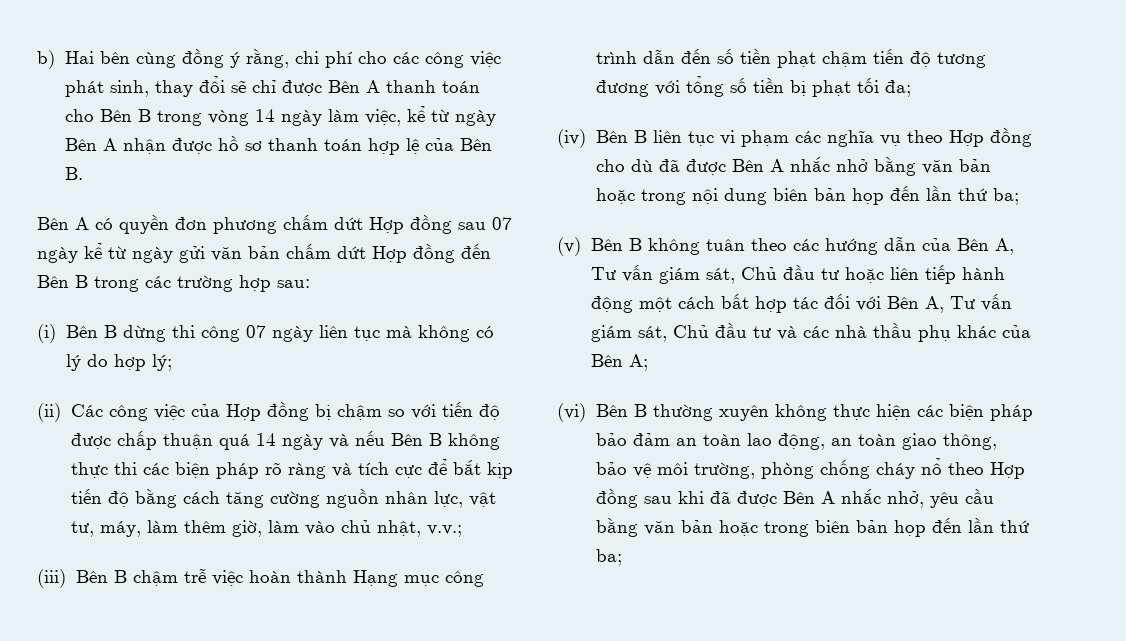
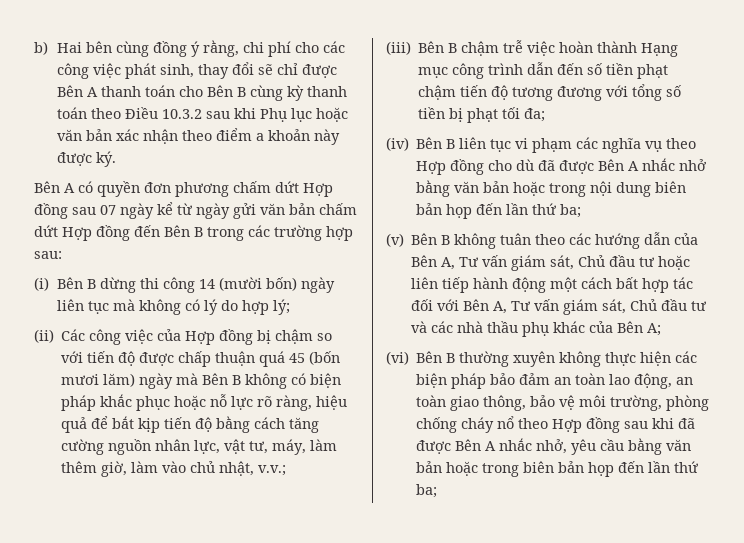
[156,106,496,126] [64,135,492,155] [64,167,83,180] trong vòng 14 ngày làm việc, kể từ ngày Bên A nhận được hồ sơ thanh toán hợp lệ của Bên B. -> [250,85,348,101] [57,107,349,122] [57,128,341,145] [57,151,117,167] cùng kỳ thanh toán theo Điều 10.3.2 sau khi Phụ lục hoặc văn bản xác nhận theo điểm a khoản này được ký.
[245,325,266,338] 07 -> [199,277,298,291] 14 (mười bốn)
[255,430,500,450] [70,462,422,479] 14 ngày và nếu Bên B không thực thi các biện pháp rõ ràng và tích cực -> [289,351,341,365] [61,373,342,389] [61,394,348,411] [61,417,88,433] 45 (bốn mươi lăm) ngày mà Bên B không có biện pháp khắc phục hoặc nỗ lực rõ ràng, hiệu quả

